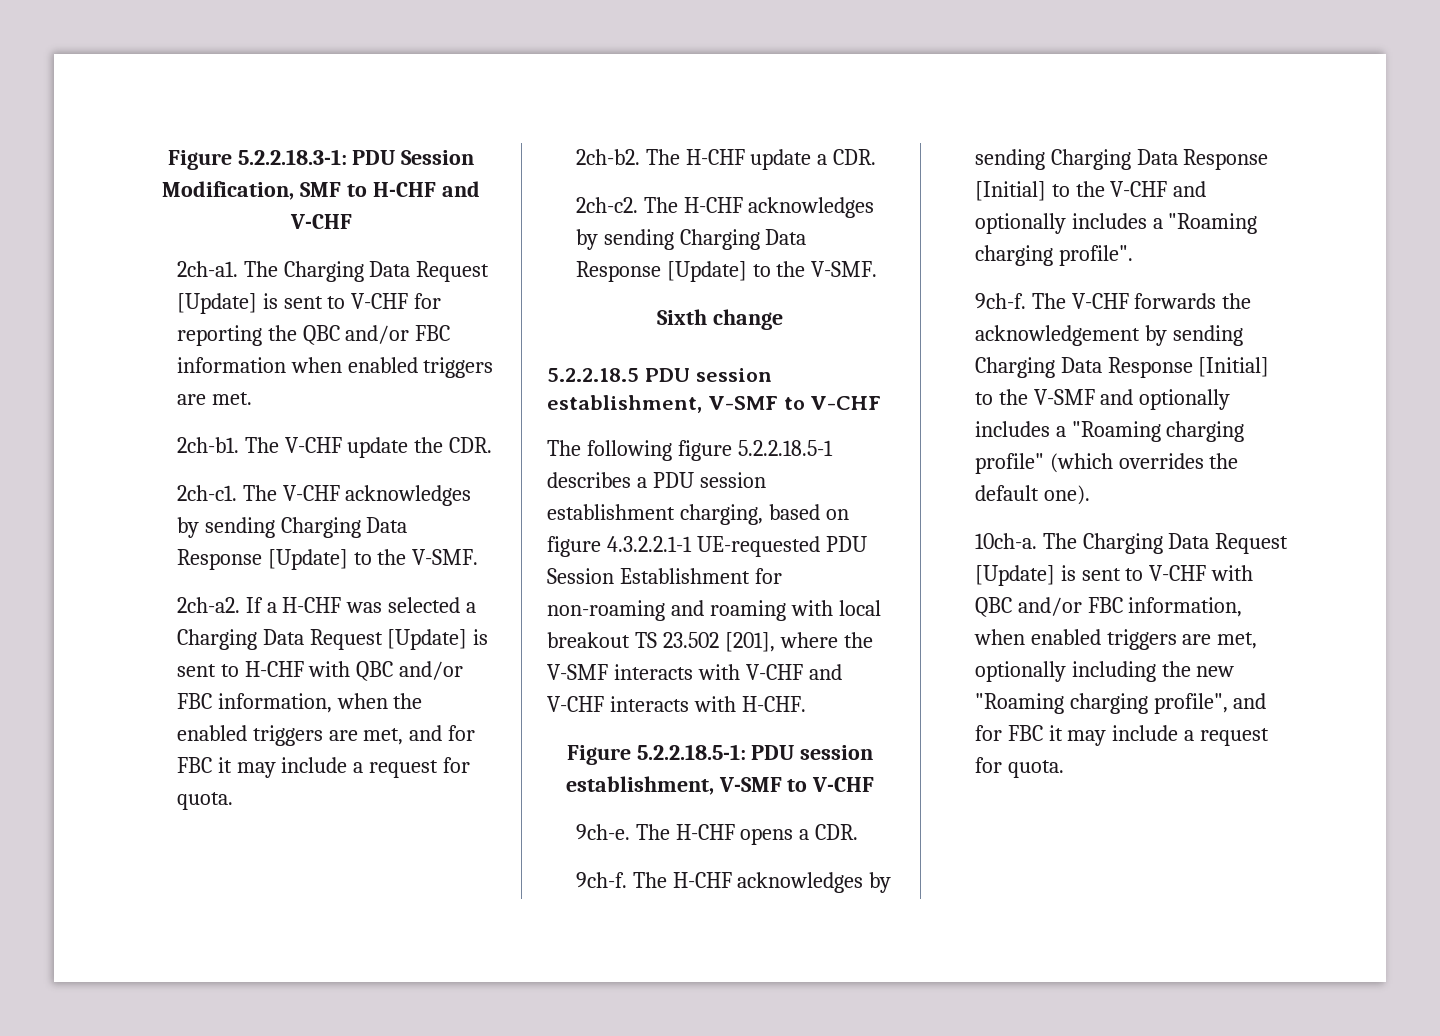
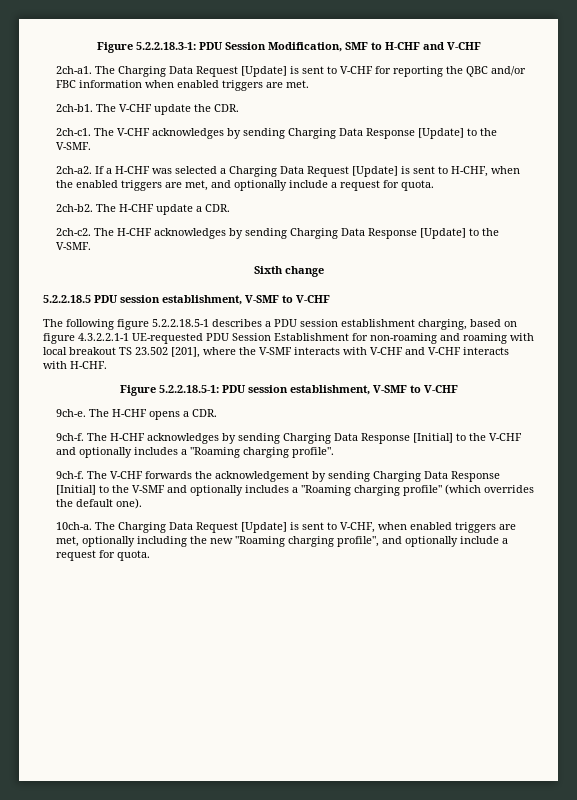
[244,661,464,681] [176,693,332,713] H-CHF with QBC and/or FBC information, -> [450,166,488,177] H-CHF,
[448,725,476,741] [176,757,276,778] for FBC it may -> [233,180,287,191] optionally
[1149,565,1254,581] [974,597,1243,617] V-CHF with QBC and/or FBC information, -> [339,522,375,533] V-CHF,
[974,725,1107,746] for FBC it may -> [404,536,458,547] optionally

